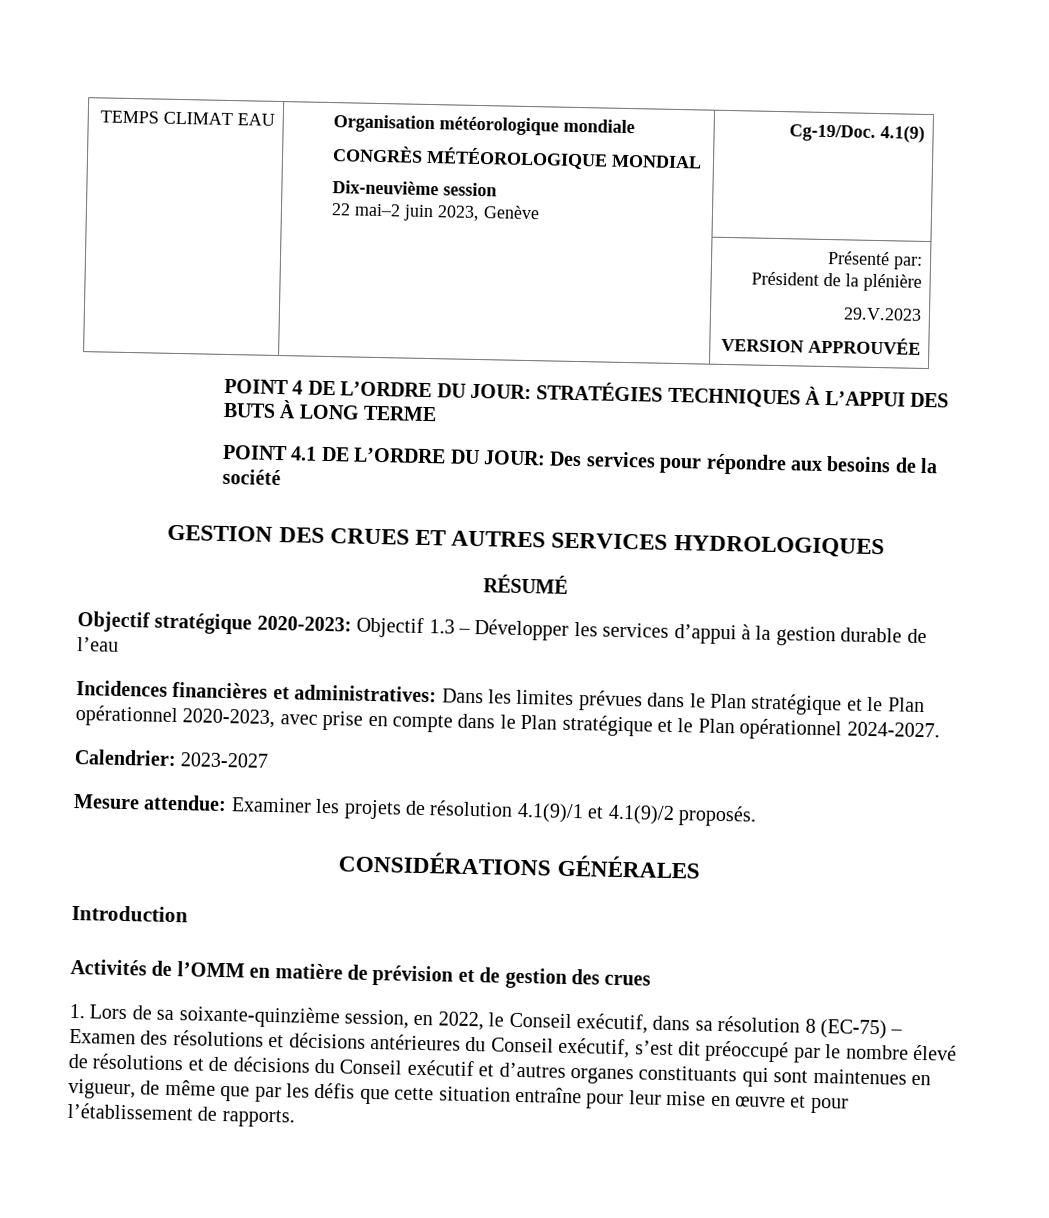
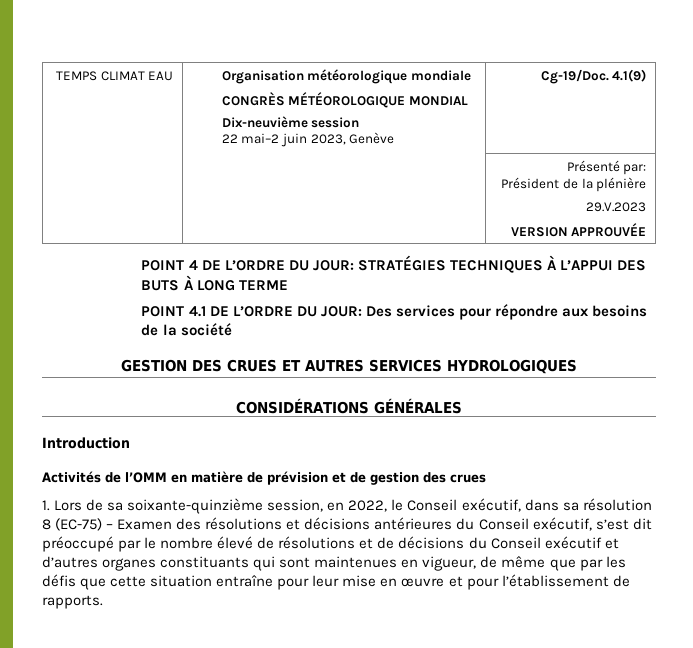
[482,574,568,594] [77,611,927,647] [77,637,119,652] [76,680,925,716] [75,705,940,741] [74,749,270,768] [73,793,757,827] // RÉSUMÉ // Objectif stratégique 2020-2023: Objectif 1.3 – Développer les services d’appui à la gestion durable de l’eau // Incidences financières et administratives: Dans les limites prévues dans le Plan stratégique et le Plan opérationnel 2020-2023, avec prise en compte dans le Plan stratégique et le Plan opérationnel 2024-2027. // Calendrier: 2023-2027 // Mesure attendue: Examiner les projets de résolution 4.1(9)/1 et 4.1(9)/2 proposés. -> (577, 366) none

